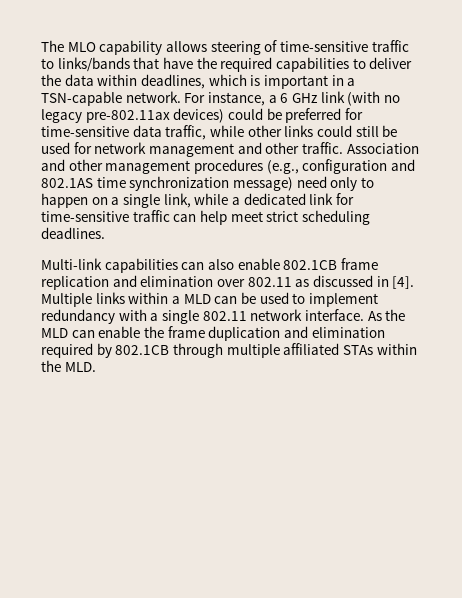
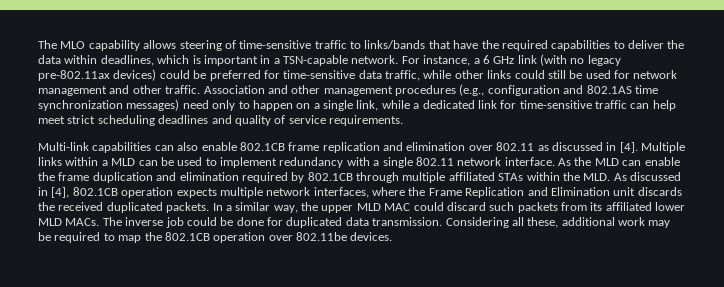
[232,177,293,191] message) -> [126,99,180,111] messages)
[41,227,105,239] deadlines. -> [158,115,403,126] deadlines and quality of service requirements.
(96, 367) none -> [613,172,681,181] [38,187,682,198] [38,202,686,213] [38,217,671,228] [38,232,393,243] As discussed in [4], 802.1CB operation expects multiple network interfaces, where the Frame Replication and Elimination unit discards the received duplicated packets. In a similar way, the upper MLD MAC could discard such packets from its affiliated lower MLD MACs. The inverse job could be done for duplicated data transmission. Considering all these, additional work may be required to map the 802.1CB operation over 802.11be devices.

